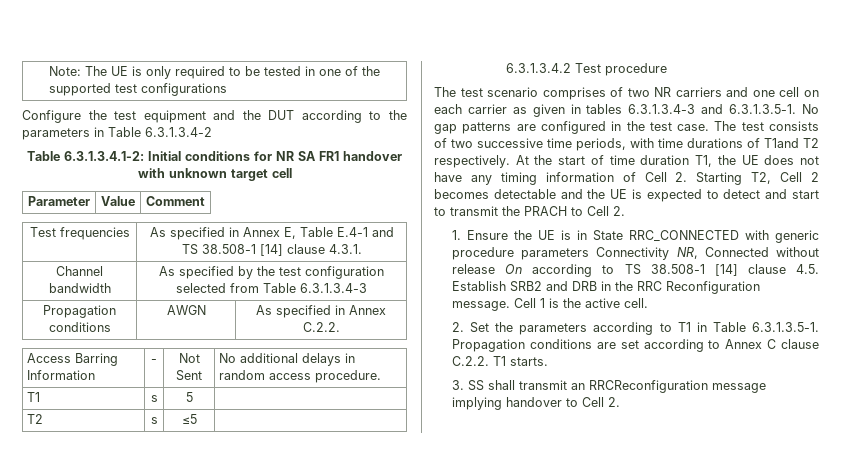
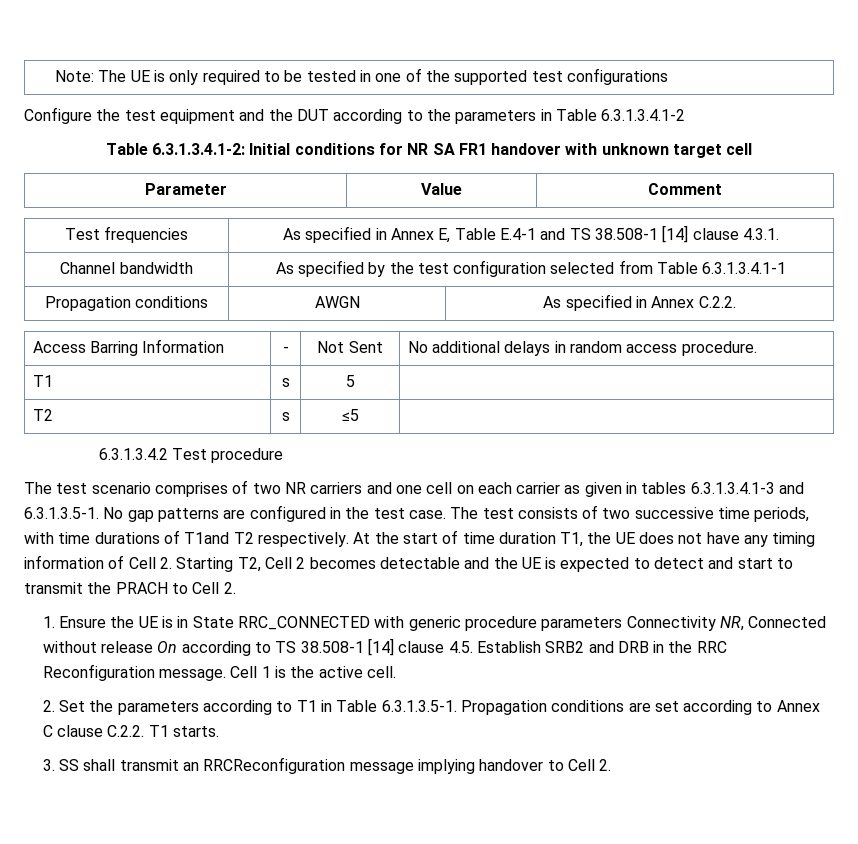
[145,127,212,137] 6.3.1.3.4-2 -> [601,109,686,121] 6.3.1.3.4.1-2
[300,283,367,293] 6.3.1.3.4-3 -> [702,262,787,274] 6.3.1.3.4.1-1
[628,104,696,114] 6.3.1.3.4-3 -> [690,482,775,494] 6.3.1.3.4.1-3

